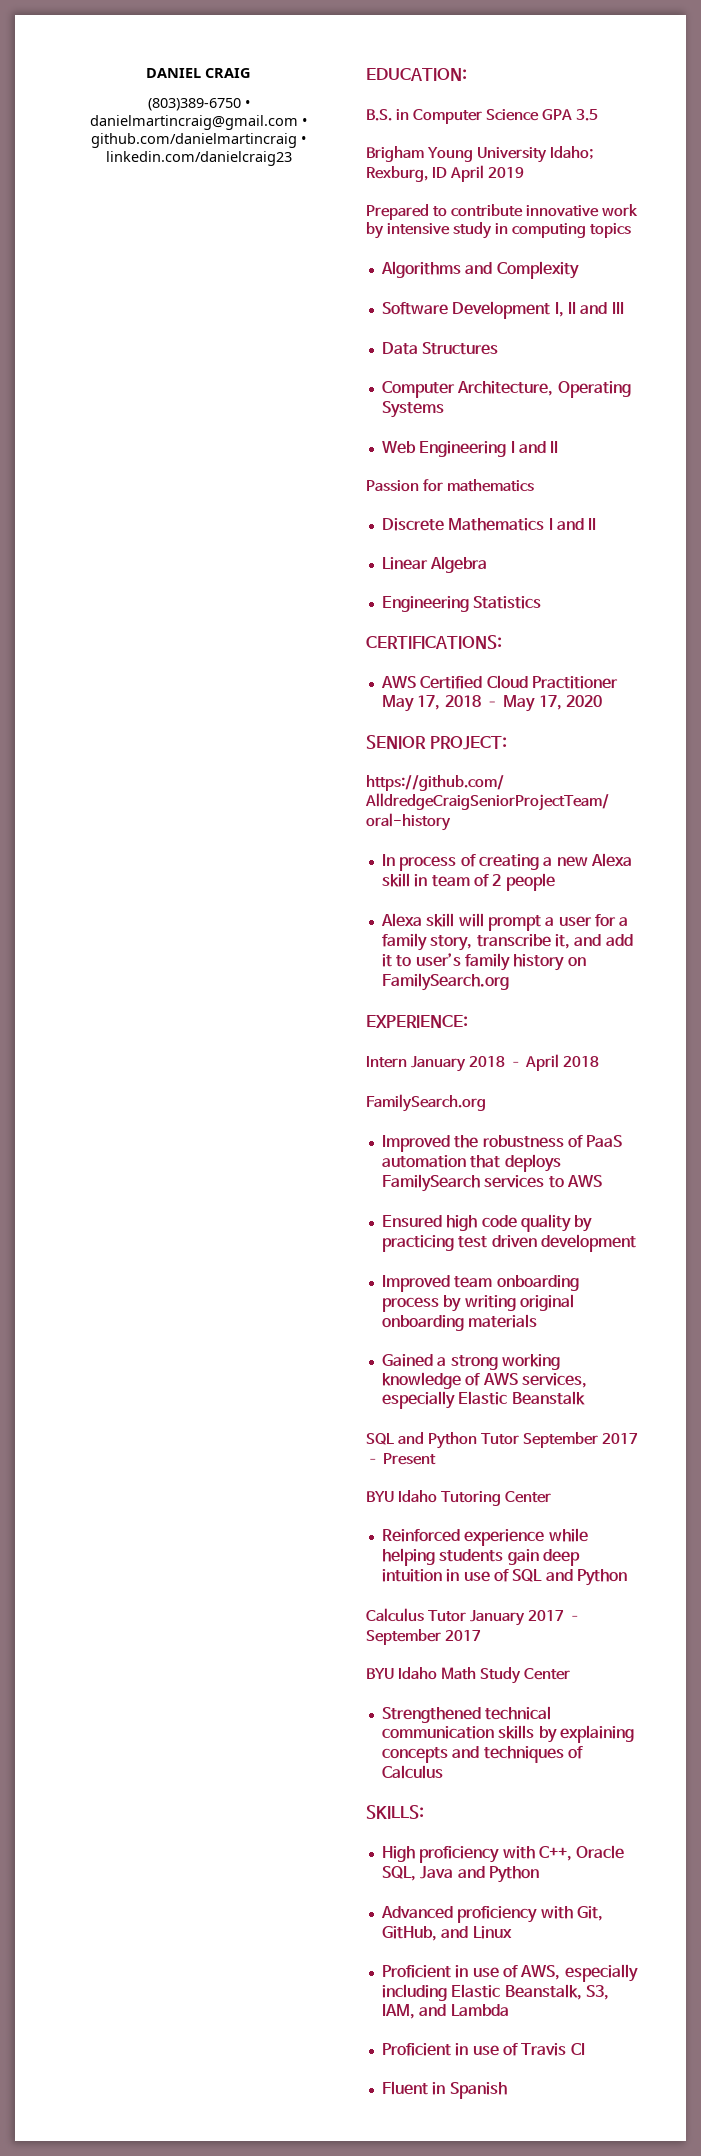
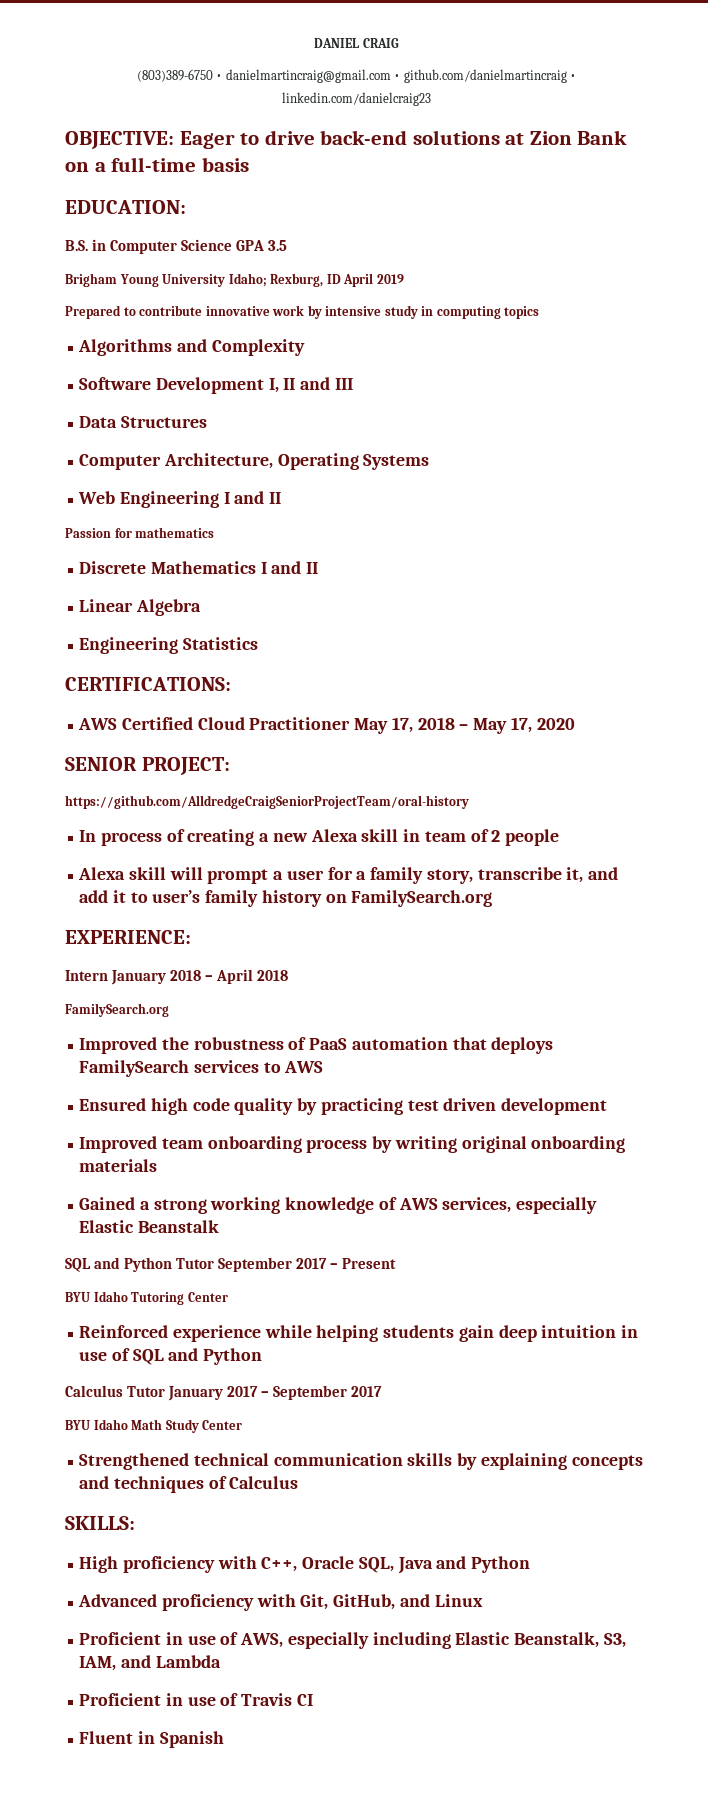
(292, 158) none -> [65,130,628,149] [65,157,249,172] // OBJECTIVE: Eager to drive back-end solutions at Zion Bank on a full-time basis

